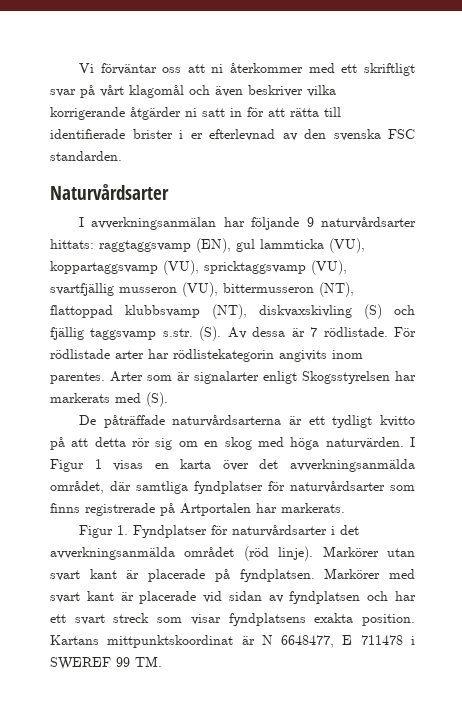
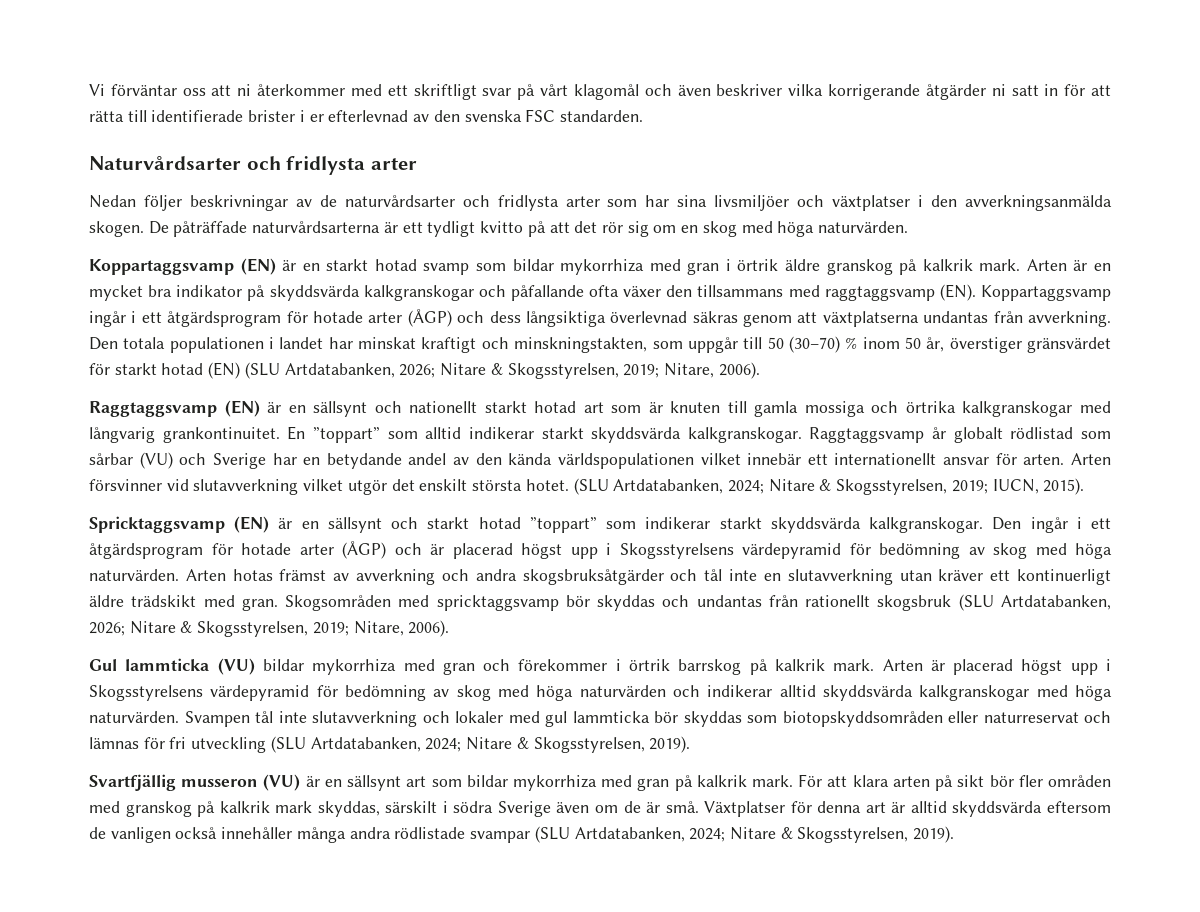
[78,217,416,230] [50,238,365,253] [50,260,347,275] [50,282,354,297] [50,304,415,319] [50,326,417,341] [50,349,363,362] [50,371,416,384] [50,392,168,407] // I avverkningsanmälan har följande 9 naturvårdsarter hittats: raggtaggsvamp (EN), gul lammticka (VU), koppartaggsvamp (VU), spricktaggsvamp (VU), svartfjällig musseron (VU), bittermusseron (NT), flattoppad klubbsvamp (NT), diskvaxskivling (S) och fjällig taggsvamp s.str. (S). Av dessa är 7 rödlistade. För rödlistade arter har rödlistekategorin angivits inom parentes. Arter som är signalarter enligt Skogsstyrelsen har markerats med (S). // -> [246,156,417,175] [89,195,1113,211] [89,221,144,237] och fridlysta arter // Nedan följer beskrivningar av de naturvårdsarter och fridlysta arter som har sina livsmiljöer och växtplatser i den avverkningsanmälda skogen.
[94,437,126,447] detta -> [574,221,598,233] det
[410,437,416,447] [50,459,415,472] [50,481,415,494] [50,503,345,516] [78,525,359,538] [50,546,415,561] [50,568,416,582] [50,591,416,604] [50,613,415,626] [50,635,415,648] [50,656,162,670] I Figur 1 visas en karta över det avverkningsanmälda området, där samtliga fyndplatser för naturvårdsarter som finns registrerade på Artportalen har markerats. // Figur 1. Fyndplatser för naturvårdsarter i det avverkningsanmälda området (röd linje). Markörer utan svart kant är placerade på fyndplatsen. Markörer med svart kant är placerade vid sidan av fyndplatsen och har ett svart streck som visar fyndplatsens exakta position. Kartans mittpunktskoordinat är N 6648477, E 711478 i SWEREF 99 TM. -> [89,258,1111,275] [89,284,1111,301] [89,309,1112,327] [89,336,1112,353] [89,362,760,379] [89,400,1111,417] [89,426,1111,443] [89,452,1112,469] [89,478,1085,495] [89,516,1112,533] [89,541,1112,559] [89,569,1112,585] [89,594,1111,611] [89,620,450,637] [89,658,1111,675] [89,685,1112,701] [89,711,1111,727] [89,736,691,753] [89,774,1112,791] [89,801,1111,817] [89,826,955,843] // Koppartaggsvamp (EN) är en starkt hotad svamp som bildar mykorrhiza med gran i örtrik äldre granskog på kalkrik mark. Arten är en mycket bra indikator på skyddsvärda kalkgranskogar och påfallande ofta växer den tillsammans med raggtaggsvamp (EN). Koppartaggsvamp ingår i ett åtgärdsprogram för hotade arter (ÅGP) och dess långsiktiga överlevnad säkras genom att växtplatserna undantas från avverkning. Den totala populationen i landet har minskat kraftigt och minskningstakten, som uppgår till 50 (30–70) % inom 50 år, överstiger gränsvärdet för starkt hotad (EN) (SLU Artdatabanken, 2026; Nitare & Skogsstyrelsen, 2019; Nitare, 2006). // Raggtaggsvamp (EN) är en sällsynt och nationellt starkt hotad art som är knuten till gamla mossiga och örtrika kalkgranskogar med långvarig grankontinuitet. En ”toppart” som alltid indikerar starkt skyddsvärda kalkgranskogar. Raggtaggsvamp år globalt rödlistad som sårbar (VU) och Sverige har en betydande andel av den kända världspopulationen vilket innebär ett internationellt ansvar för arten. Arten försvinner vid slutavverkning vilket utgör det enskilt största hotet. (SLU Artdatabanken, 2024; Nitare & Skogsstyrelsen, 2019; IUCN, 2015). // Spricktaggsvamp (EN) är en sällsynt och starkt hotad ”toppart” som indikerar starkt skyddsvärda kalkgranskogar. Den ingår i ett åtgärdsprogram för hotade arter (ÅGP) och är placerad högst upp i Skogsstyrelsens värdepyramid för bedömning av skog med höga naturvärden. Arten hotas främst av avverkning och andra skogsbruksåtgärder och tål inte en slutavverkning utan kräver ett kontinuerligt äldre trädskikt med gran. Skogsområden med spricktaggsvamp bör skyddas och undantas från rationellt skogsbruk (SLU Artdatabanken, 2026; Nitare & Skogsstyrelsen, 2019; Nitare, 2006). // Gul lammticka (VU) bildar mykorrhiza med gran och förekommer i örtrik barrskog på kalkrik mark. Arten är placerad högst upp i Skogsstyrelsens värdepyramid för bedömning av skog med höga naturvärden och indikerar alltid skyddsvärda kalkgranskogar med höga naturvärden. Svampen tål inte slutavverkning och lokaler med gul lammticka bör skyddas som biotopskyddsområden eller naturreservat och lämnas för fri utveckling (SLU Artdatabanken, 2024; Nitare & Skogsstyrelsen, 2019). // Svartfjällig musseron (VU) är en sällsynt art som bildar mykorrhiza med gran på kalkrik mark. För att klara arten på sikt bör fler områden med granskog på kalkrik mark skyddas, särskilt i södra Sverige även om de är små. Växtplatser för denna art är alltid skyddsvärda eftersom de vanligen också innehåller många andra rödlistade svampar (SLU Artdatabanken, 2024; Nitare & Skogsstyrelsen, 2019).

